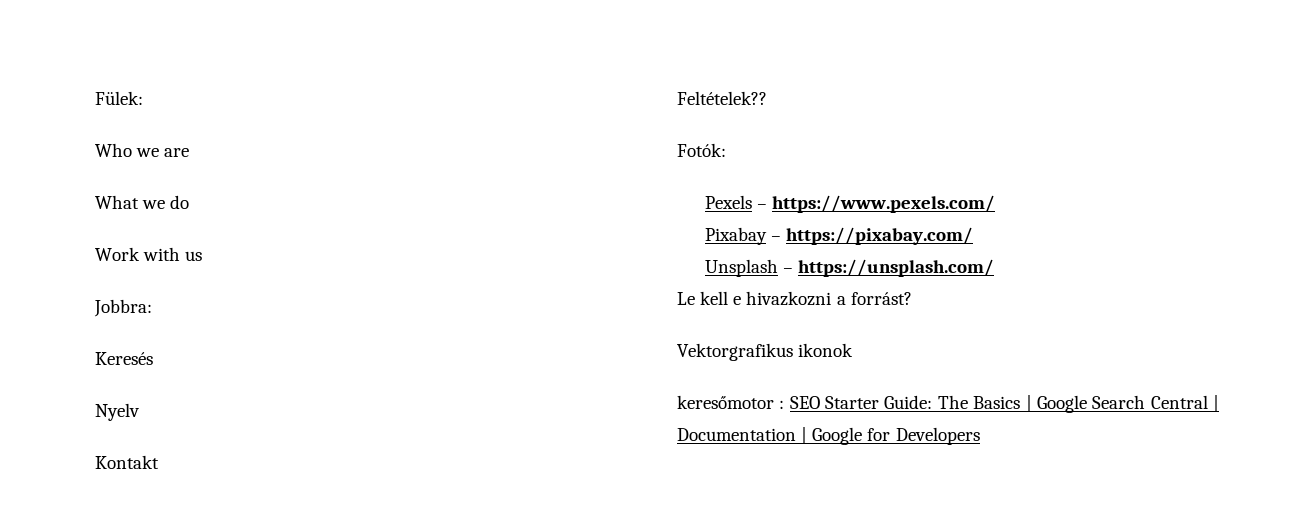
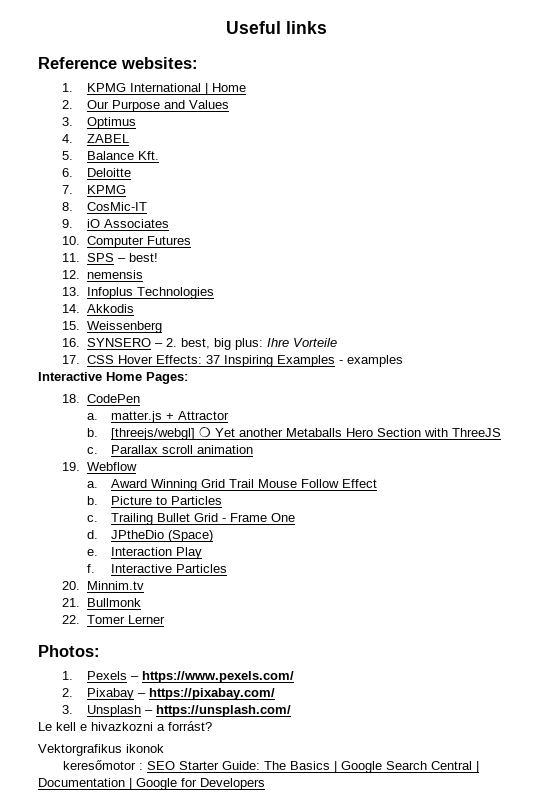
[95,91,143,105] [95,143,190,157] [95,195,190,209] [95,247,203,261] [94,299,152,317] [95,352,153,365] [95,403,140,421] [95,455,159,469] [677,91,767,105] [677,143,726,157] Fülek: // Who we are // What we do // Work with us // Jobbra: // Keresés // Nyelv // Kontakt // Feltételek?? // Fotók: // -> [226,21,327,34] [38,57,198,69] [62,83,246,95] [62,100,229,112] [62,117,136,129] [62,134,129,143] [62,151,159,160] [62,168,131,177] [62,185,126,194] [62,202,147,211] [62,219,169,228] [62,236,191,248] [62,253,158,262] [62,270,143,279] [62,287,214,299] [62,304,134,313] [62,321,162,333] [62,338,337,350] [62,355,403,367] [38,372,188,384] [62,394,140,403] [86,411,230,423] [86,426,502,440] [86,445,254,454] [62,462,137,471] [86,479,378,491] [86,496,223,505] [86,513,296,525] [86,530,214,542] [86,547,203,559] [86,564,228,573] [62,581,144,590] [62,598,141,607] [62,615,165,624] [38,645,100,657] [62,671,74,680] Useful links // Reference websites: // 1. KPMG International | Home // 2. Our Purpose and Values // 3. Optimus // 4. ZABEL // 5. Balance Kft. // 6. Deloitte // 7. KPMG // 8. CosMic-IT // 9. iO Associates // 10. Computer Futures // 11. SPS – best! // 12. nemensis // 13. Infoplus Technologies // 14. Akkodis // 15. Weissenberg // 16. SYNSERO – 2. best, big plus: Ihre Vorteile // 17. CSS Hover Effects: 37 Inspiring Examples - examples // Interactive Home Pages: // 18. CodePen // a. matter.js + Attractor // b. [threejs/webgl] ❍ Yet another Metaballs Hero Section with ThreeJS // c. Parallax scroll animation // 19. Webflow // a. Award Winning Grid Trail Mouse Follow Effect // b. Picture to Particles // c. Trailing Bullet Grid - Frame One // d. JPtheDio (Space) // e. Interaction Play // f. Interactive Particles // 20. Minnim.tv // 21. Bullmonk // 22. Tomer Lerner // Photos: // 1.
(995, 204) none -> [62,688,74,697] 2.
(973, 236) none -> [62,705,74,714] 3.

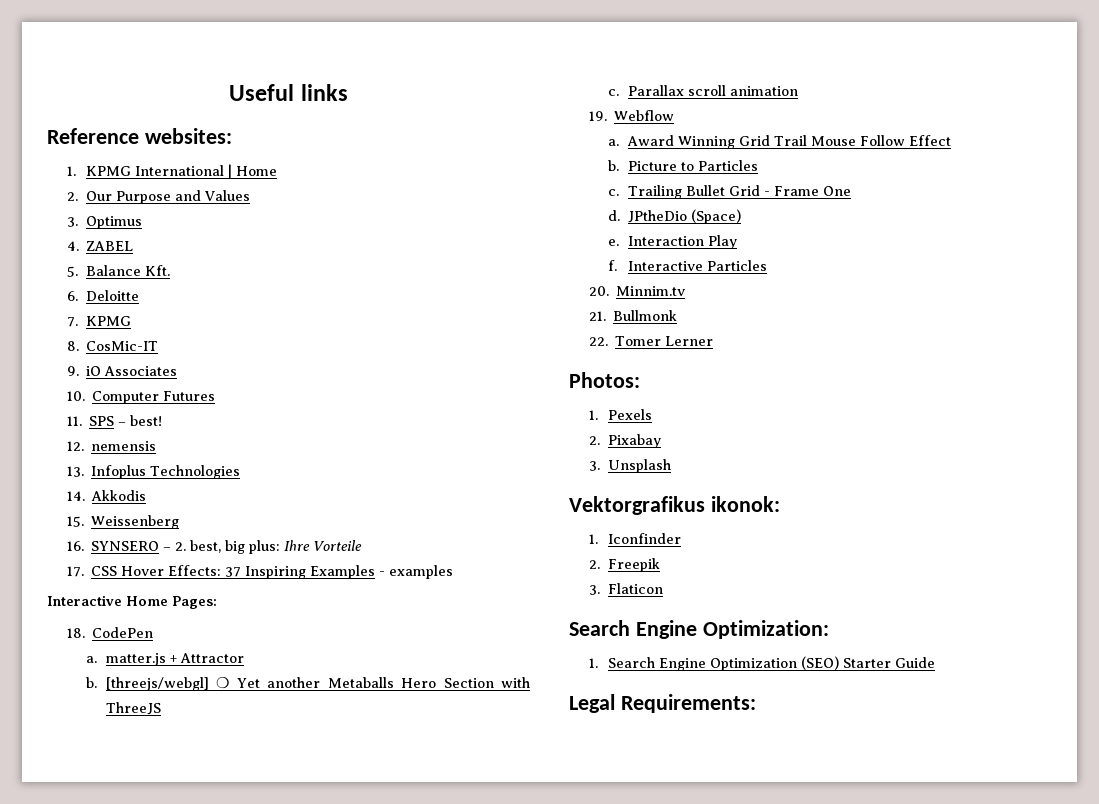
[129,671,294,683] – https://www.pexels.com/ -> (653, 414) none
[136,688,275,700] – https://pixabay.com/ -> (662, 441) none
[143,705,291,717] [38,721,212,731] [38,744,164,756] [63,760,480,773] [38,778,265,790] – https://unsplash.com/ // Le kell e hivazkozni a forrást? // Vektorgrafikus ikonok // keresőmotor : SEO Starter Guide: The Basics | Google Search Central | Documentation | Google for Developers -> [569,496,780,515] [588,533,682,544] [588,558,661,572] [588,583,664,595] [569,620,829,639] [588,656,936,671] [569,694,756,713] // Vektorgrafikus ikonok: // 1. Iconfinder // 2. Freepik // 3. Flaticon // Search Engine Optimization: // 1. Search Engine Optimization (SEO) Starter Guide // Legal Requirements:

